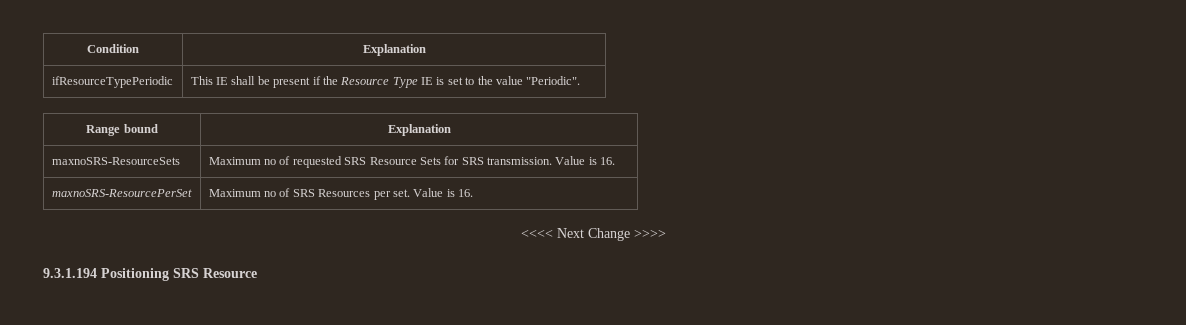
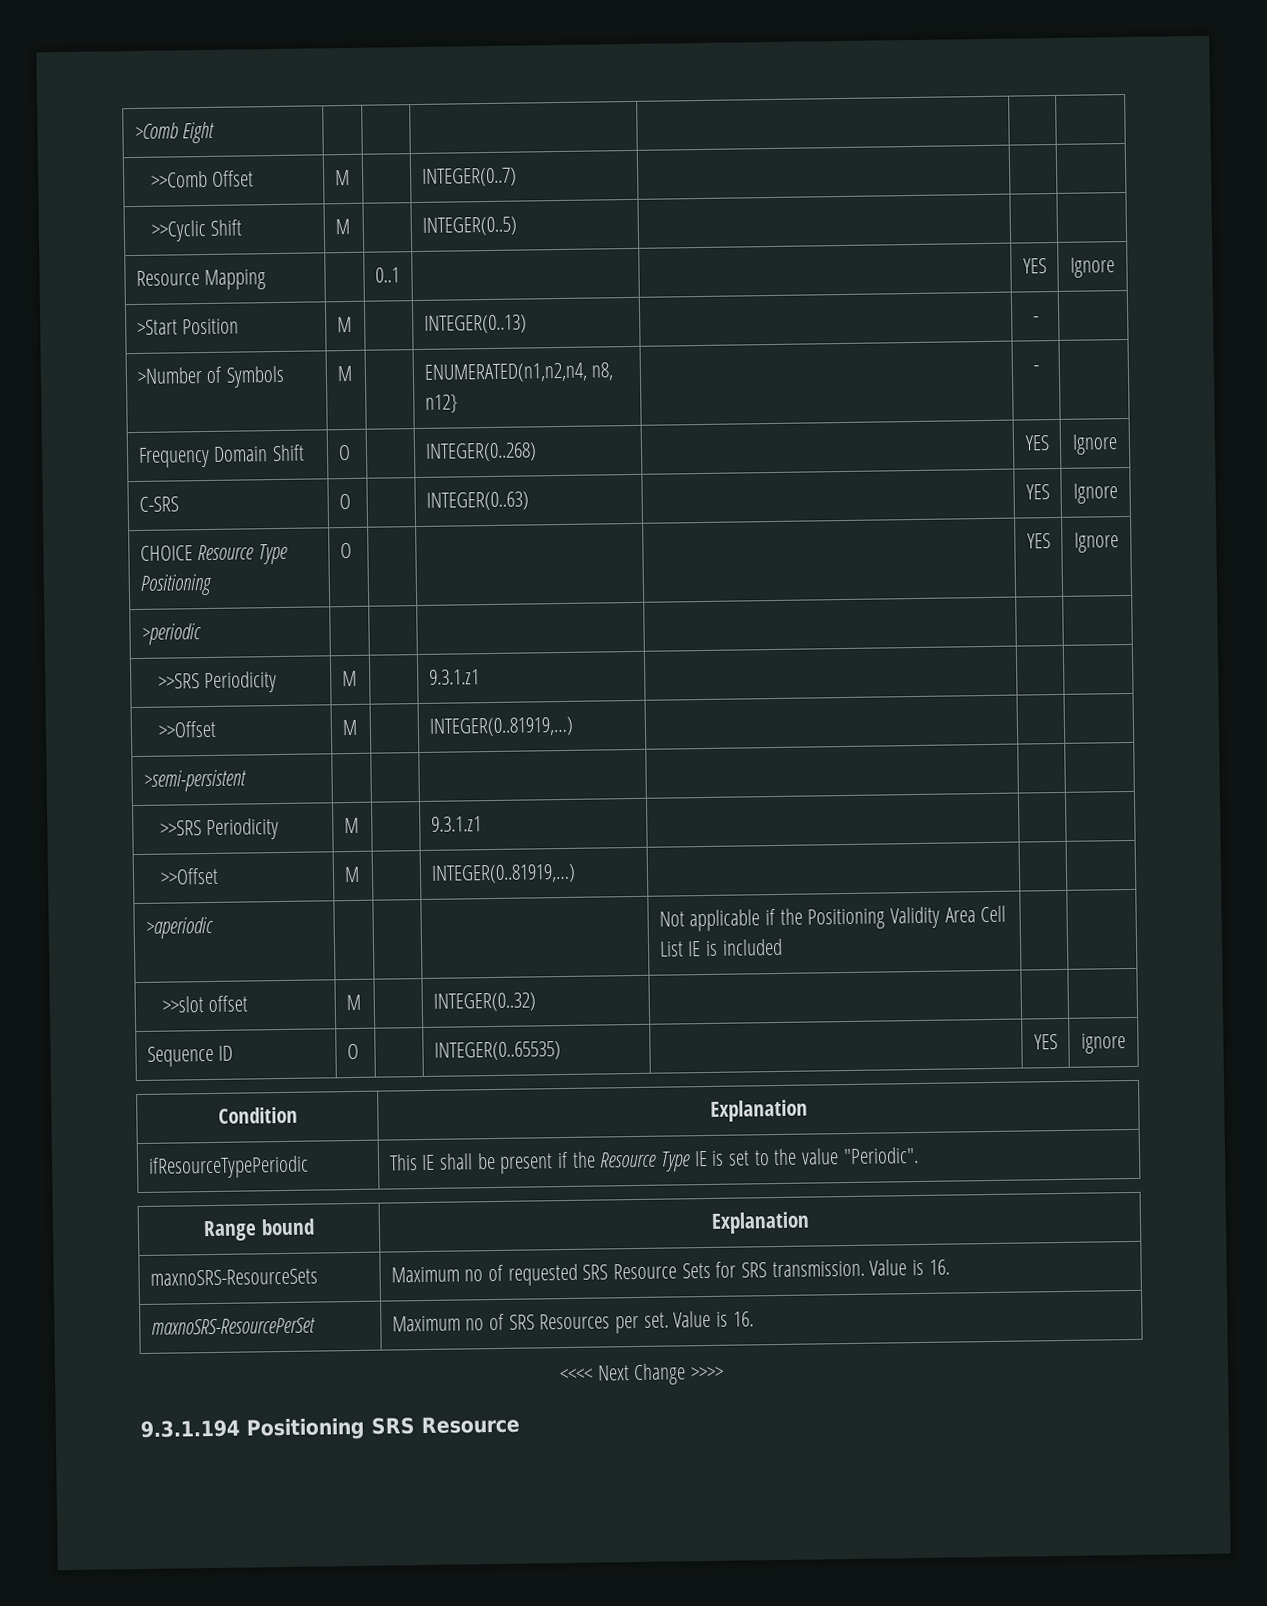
(87, 48) none -> [133,121,216,144] [150,170,255,188] [334,169,350,186] [421,167,517,187] [150,219,243,242] [334,218,350,235] [421,216,517,236] [135,269,267,291] [374,267,400,283] [1022,258,1047,274] [1070,257,1115,278] [136,318,240,335] [336,316,352,333] [423,314,527,334] [1032,316,1039,323] [136,365,285,388] [336,365,353,382] [423,362,615,383] [424,394,459,413] [1032,365,1039,372] [137,444,305,468] [337,444,351,461] [424,442,537,462] [1024,435,1050,451] [1072,434,1118,455] [138,496,179,512] [338,493,351,510] [425,491,529,511] [1025,484,1050,500] [1073,483,1118,504] [139,543,288,565] [139,573,213,596] [339,542,352,559] [1026,533,1051,549] [1074,532,1119,553] [140,623,202,645] [157,671,278,694] [341,670,357,687] [428,669,480,685] [157,720,217,738] [341,719,358,736] [428,716,574,737] [142,769,247,792] [159,818,280,841] [343,817,359,834] [430,816,482,832] [159,867,219,885] [343,866,360,883] [430,863,576,884] [144,916,214,939] [658,905,1007,932] [658,938,783,957] [161,995,249,1013] [345,994,361,1011] [432,992,536,1012] [146,1045,234,1067] [346,1043,359,1060] [433,1041,561,1061] [1033,1034,1058,1050] [1081,1033,1126,1054] >Comb Eight | | | | | | // >>Comb Offset | M | | INTEGER(0..7) | | | // >>Cyclic Shift | M | | INTEGER(0..5) | | | // Resource Mapping | | 0..1 | | | YES | Ignore // >Start Position | M | | INTEGER(0..13) | | - | // >Number of Symbols | M | | ENUMERATED(n1,n2,n4, n8, n12} | | - | // Frequency Domain Shift | O | | INTEGER(0..268) | | YES | Ignore // C-SRS | O | | INTEGER(0..63) | | YES | Ignore // CHOICE Resource Type Positioning | O | | | | YES | Ignore // >periodic | | | | | | // >>SRS Periodicity | M | | 9.3.1.z1 | | | // >>Offset | M | | INTEGER(0..81919,…) | | | // >semi-persistent | | | | | | // >>SRS Periodicity | M | | 9.3.1.z1 | | | // >>Offset | M | | INTEGER(0..81919,…) | | | // >aperiodic | | | | Not applicable if the Positioning Validity Area Cell List IE is included | | // >>slot offset | M | | INTEGER(0..32) | | | // Sequence ID | O | | INTEGER(0..65535) | | YES | ignore //

